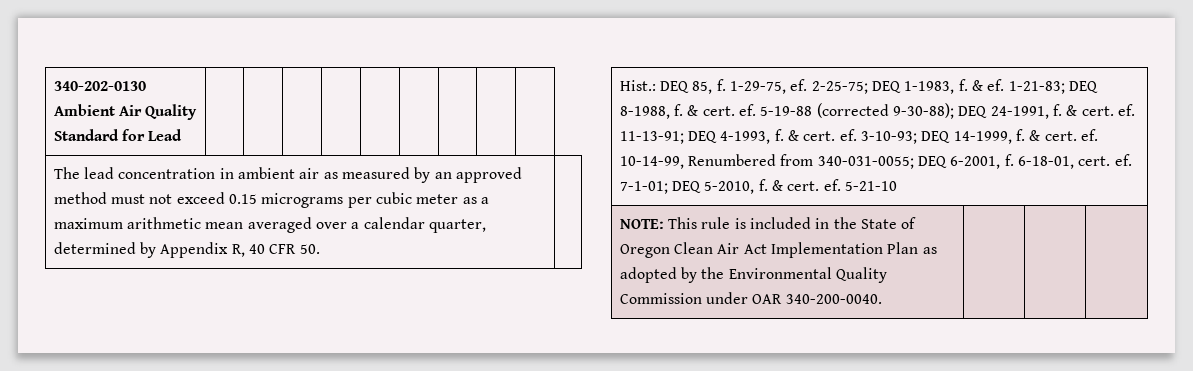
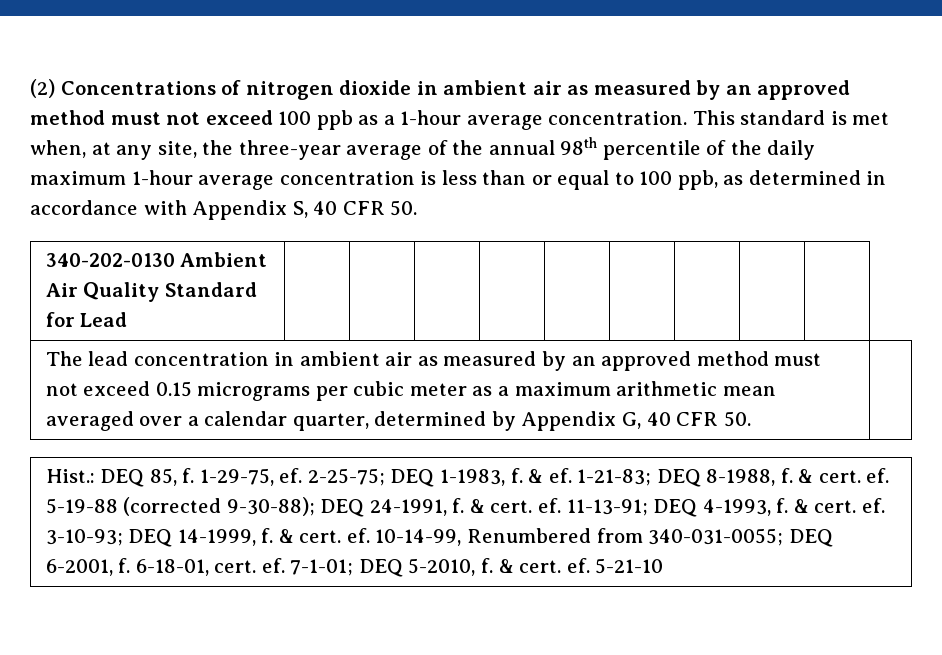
(53, 86) none -> [30,79,851,100] [30,110,890,130] [30,137,816,160] [30,170,887,190] [30,200,418,220] (2) Concentrations of nitrogen dioxide in ambient air as measured by an approved method must not exceed 100 ppb as a 1-hour average concentration. This standard is met when, at any site, the three-year average of the annual 98th percentile of the daily maximum 1-hour average concentration is less than or equal to 100 ppb, as determined in accordance with Appendix S, 40 CFR 50. //
[231,244,245,257] R, -> [621,412,641,429] G,
[619,217,917,229] [619,242,937,258] [619,267,888,283] [619,292,882,304] // NOTE: This rule is included in the State of Oregon Clean Air Act Implementation Plan as adopted by the Environmental Quality Commission under OAR 340-200-0040. | | | -> (664, 566) none

